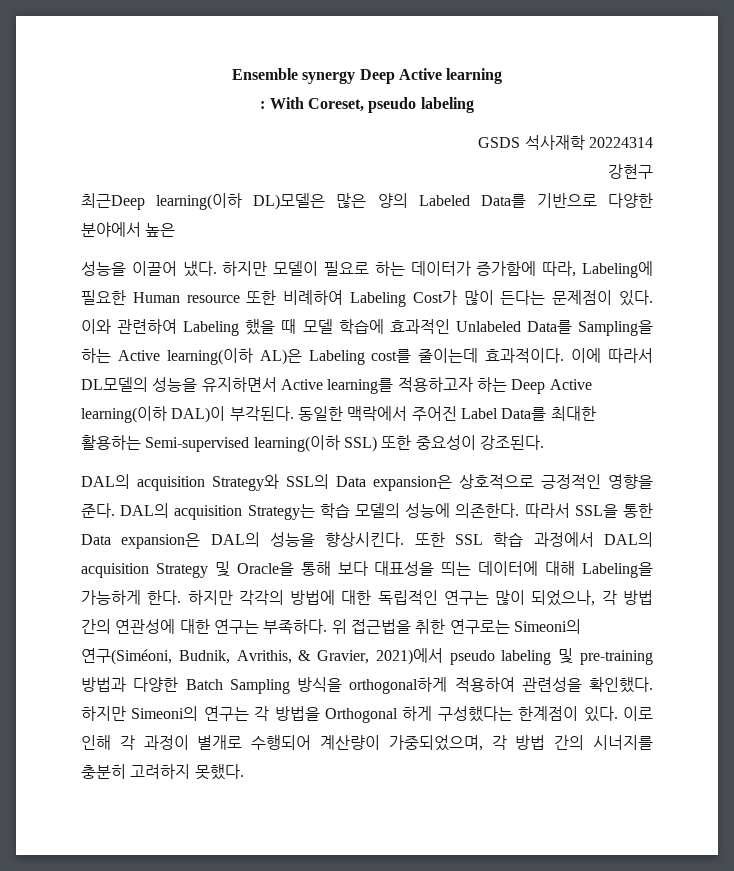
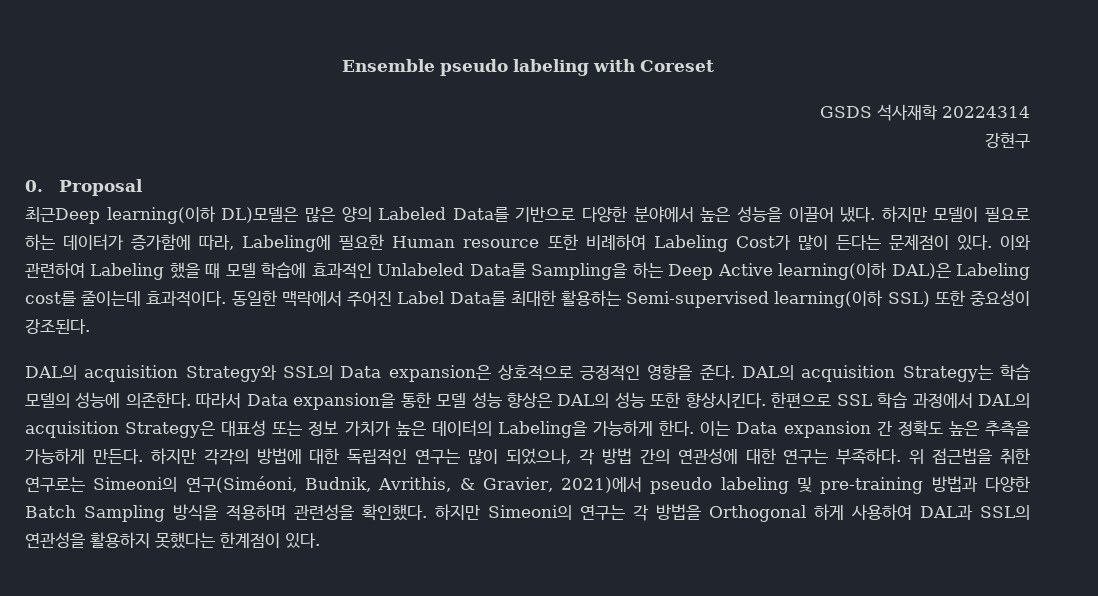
[302,68,503,84] [260,97,474,113] synergy Deep Active learning // : With Coreset, pseudo labeling -> [439,59,714,76] pseudo labeling with Coreset
(653, 171) none -> [25,179,143,196] // 0. Proposal
(176, 230) // -> (731, 214) none
[117,348,302,365] Active learning(이하 AL)은 -> [668,262,951,280] Deep Active learning(이하 DAL)은
[571,348,654,363] [81,377,592,394] [81,406,294,423] 이에 따라서 DL모델의 성능을 유지하면서 Active learning를 적용하고자 하는 Deep Active learning(이하 DAL)이 부각된다. -> (227, 298) none
[574,503,653,518] [81,532,445,549] SSL을 통한 Data expansion은 DAL의 성능을 향상시킨다. 또한 -> [246,392,832,410] Data expansion을 통한 모델 성능 향상은 DAL의 성능 또한 향상시킨다. 한편으로
[155,561,654,578] [81,590,182,605] Strategy 및 Oracle을 통해 보다 대표성을 띄는 데이터에 대해 Labeling을 가능하게 한다. -> [125,420,1030,438] [25,448,143,464] Strategy은 대표성 또는 정보 가치가 높은 데이터의 Labeling을 가능하게 한다. 이는 Data expansion 간 정확도 높은 추측을 가능하게 만든다.
[349,677,515,694] orthogonal하게 적용하여 -> [226,504,286,521] 적용하며
[437,706,654,722] [81,735,654,751] [81,764,244,780] 구성했다는 한계점이 있다. 이로 인해 각 과정이 별개로 수행되어 계산량이 가중되었으며, 각 방법 간의 시너지를 충분히 고려하지 못했다. -> [851,504,1030,520] [25,532,320,549] 사용하여 DAL과 SSL의 연관성을 활용하지 못했다는 한계점이 있다.

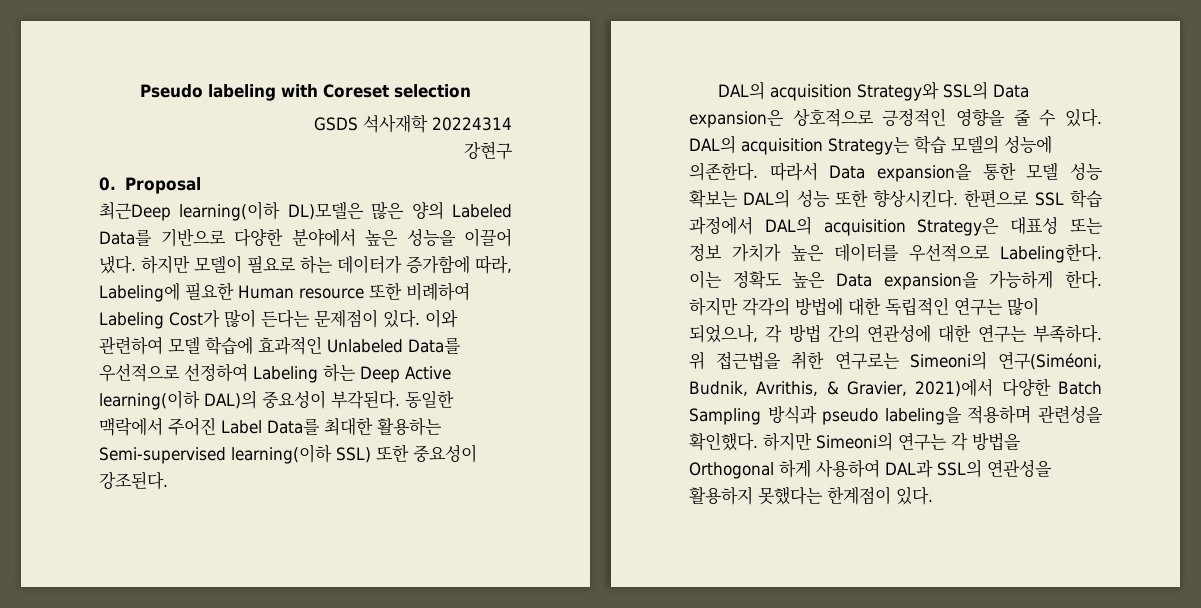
[341,59,508,76] Ensemble pseudo -> [140,84,203,98] Pseudo
(714, 66) none -> [394,84,471,98] selection
[90,262,221,280] Labeling 했을 때 -> (163, 345) none
[531,263,628,280] Sampling을 -> [99,363,318,383] 우선적으로 선정하여 Labeling
[891,263,1030,280] [25,290,227,307] DAL)은 Labeling cost를 줄이는데 효과적이다. -> [204,390,400,409] DAL)의 중요성이 부각된다.
[699,364,735,380] 준다. -> [1013,109,1102,127] 줄 수 있다.
[507,393,553,408] 향상은 -> [689,190,738,208] 확보는
[431,420,1030,438] [25,448,143,464] 데이터의 Labeling을 가능하게 한다. 이는 Data expansion 간 정확도 높은 추측을 가능하게 만든다. -> [834,243,1102,263] [689,270,1102,290] 데이터를 우선적으로 Labeling한다. 이는 정확도 높은 Data expansion을 가능하게 한다.
[650,476,1031,494] [25,504,218,522] pseudo labeling 및 pre-training 방법과 다양한 Batch Sampling 방식을 -> [1001,378,1102,397] [689,405,962,425] 다양한 Batch Sampling 방식과 pseudo labeling을

